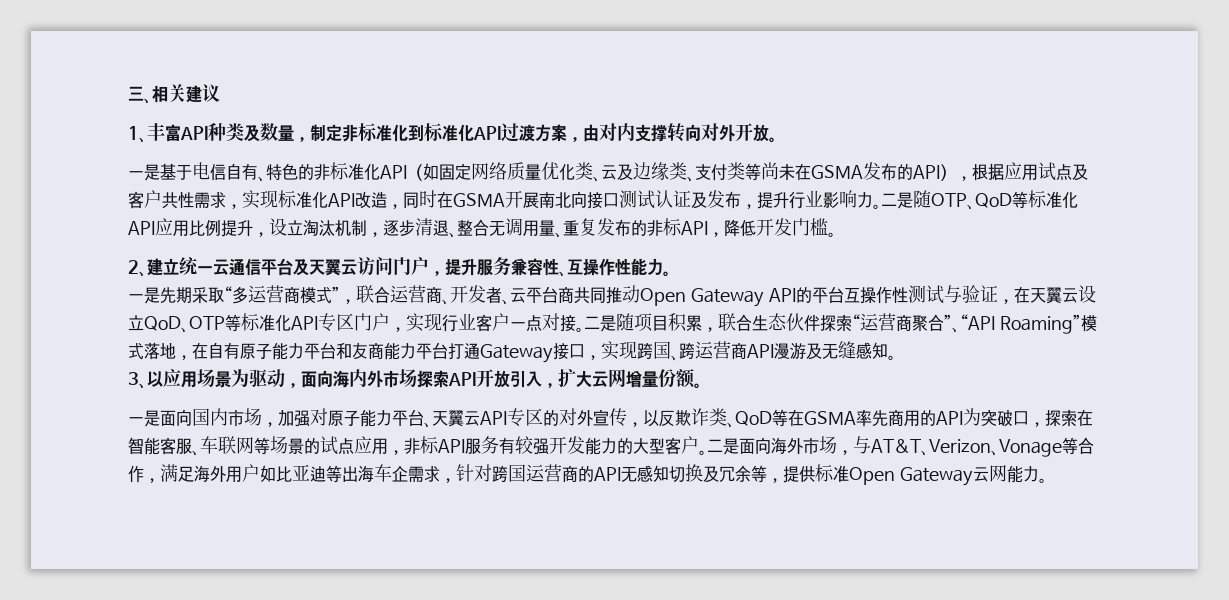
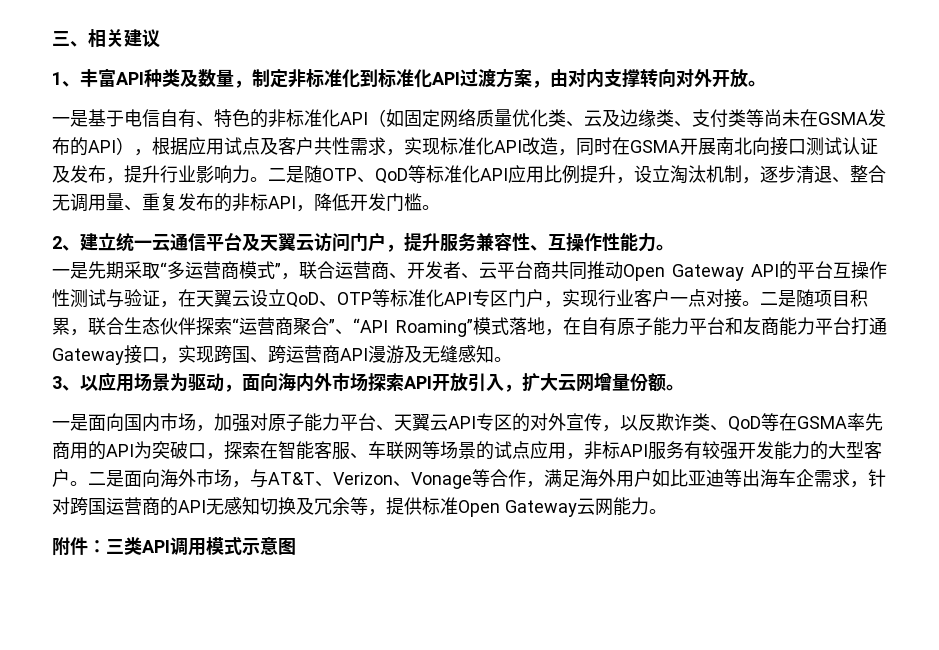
(1047, 480) none -> [52,537,296,556] // 附件：三类API调用模式示意图

